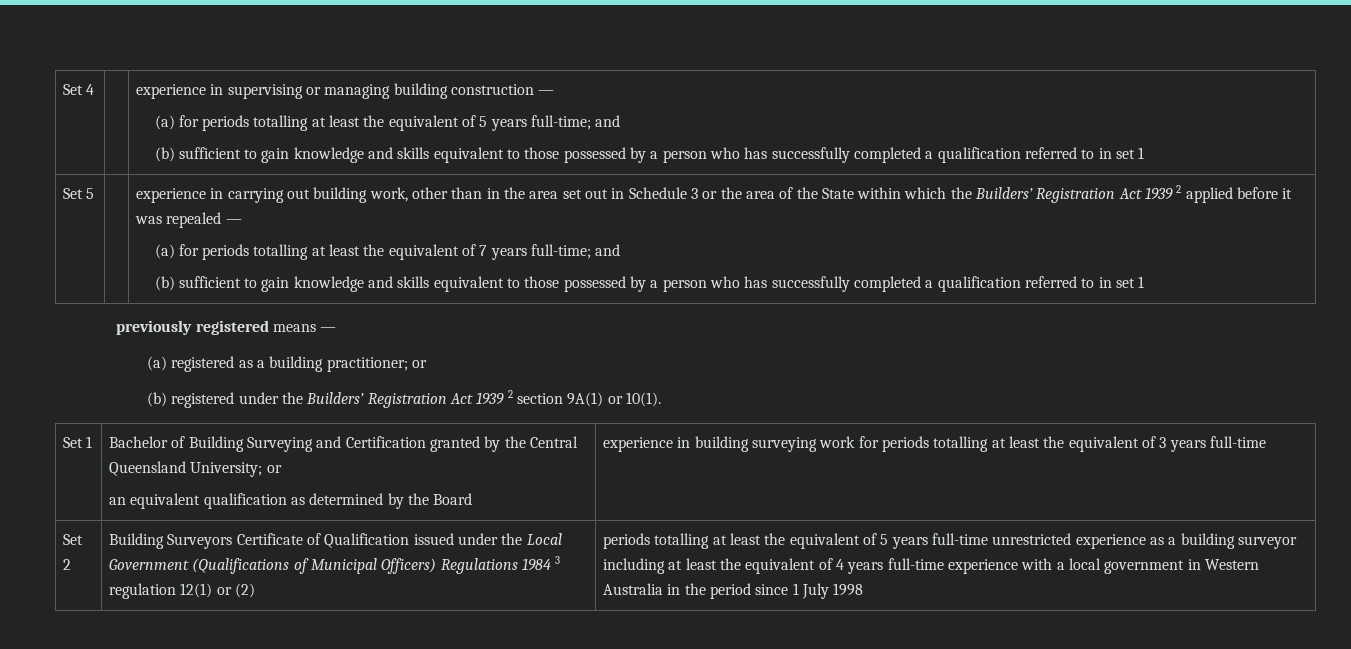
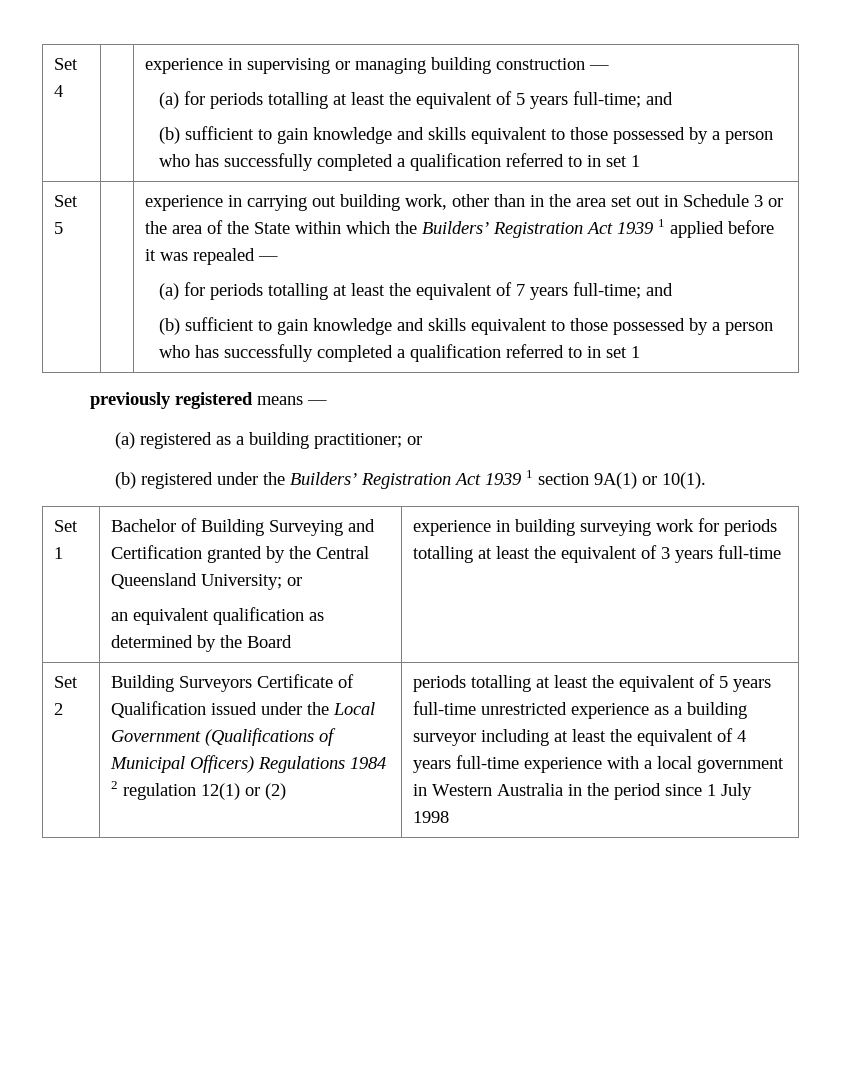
[1176,185,1182,193] 2 -> [657,219,665,227] 1
[507,390,513,398] 2 -> [525,470,533,478] 1
[555,556,561,564] 3 -> [110,781,118,789] 2

